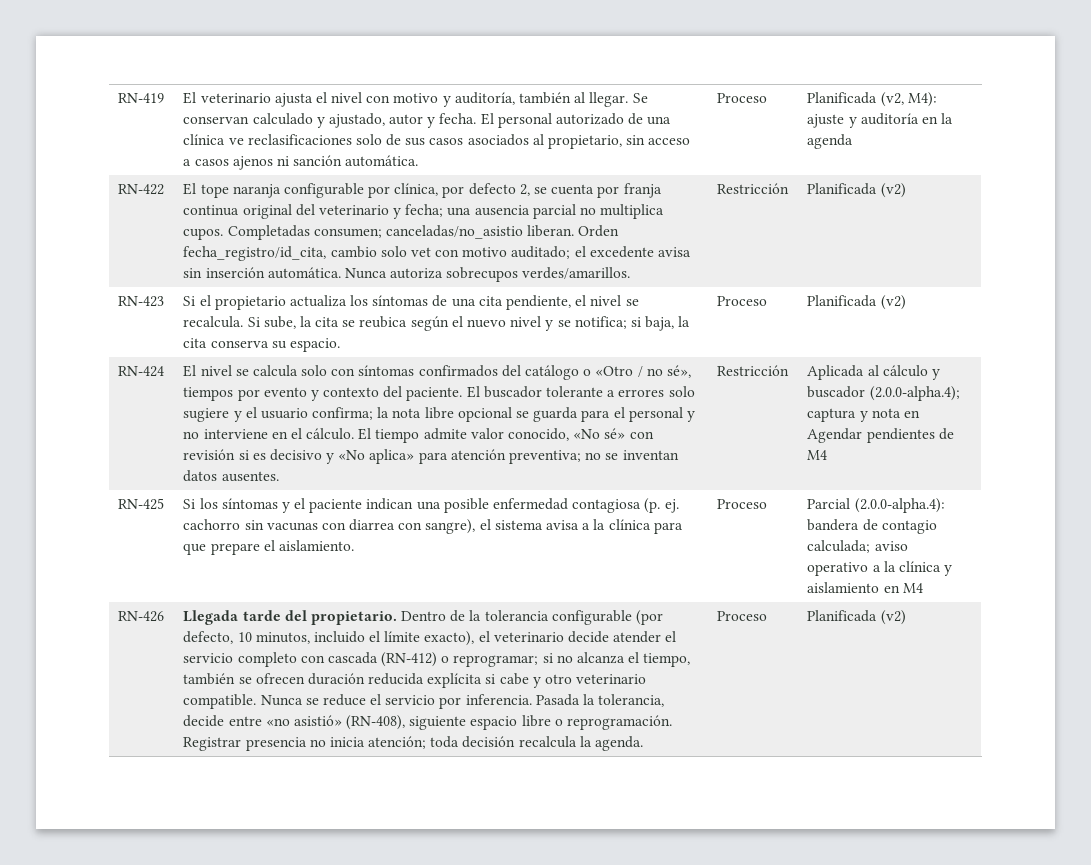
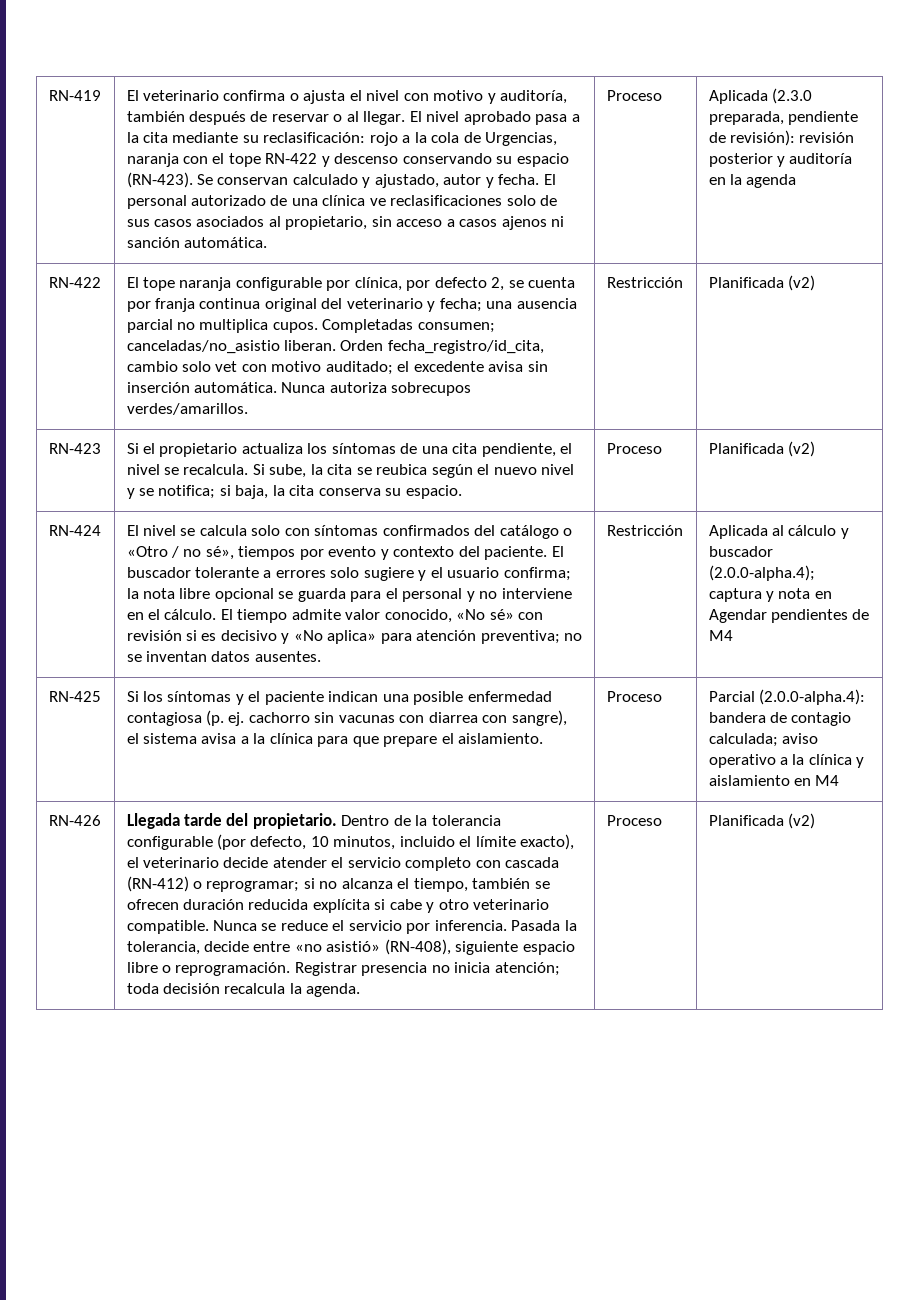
(271, 98) none -> [223,90,299,101] confirma o
[574,92,629,107] al llegar. -> [188,111,580,125] [126,132,558,146] [126,153,569,167] [126,172,193,188] después de reservar o al llegar. El nivel aprobado pasa a la cita mediante su reclasificación: rojo a la cola de Urgencias, naranja con el tope RN-422 y descenso conservando su espacio (RN-423).
[807,92,937,107] [807,114,845,128] Planificada (v2, M4): ajuste -> [708,88,812,104] [708,111,858,125] [708,130,855,146] [708,153,773,167] Aplicada (2.3.0 preparada, pendiente de revisión): revisión posterior

